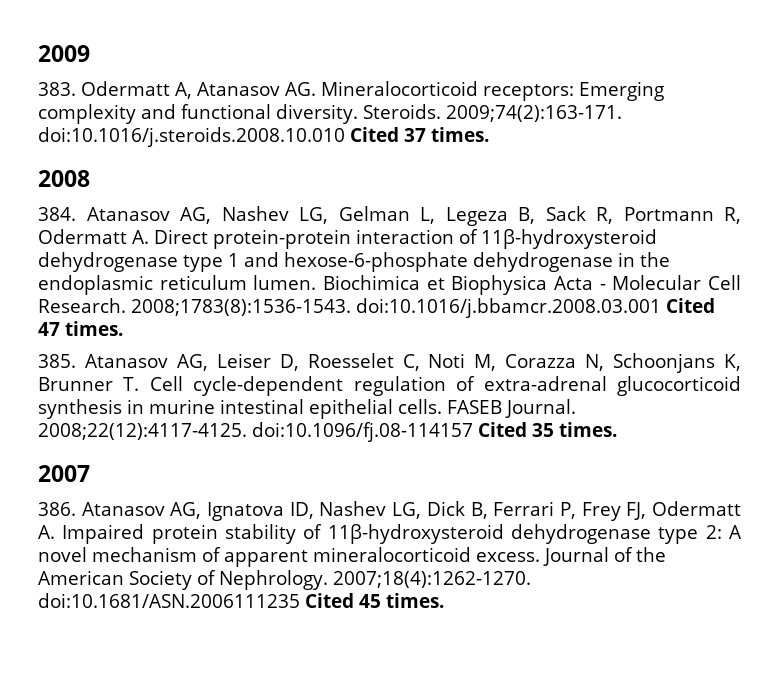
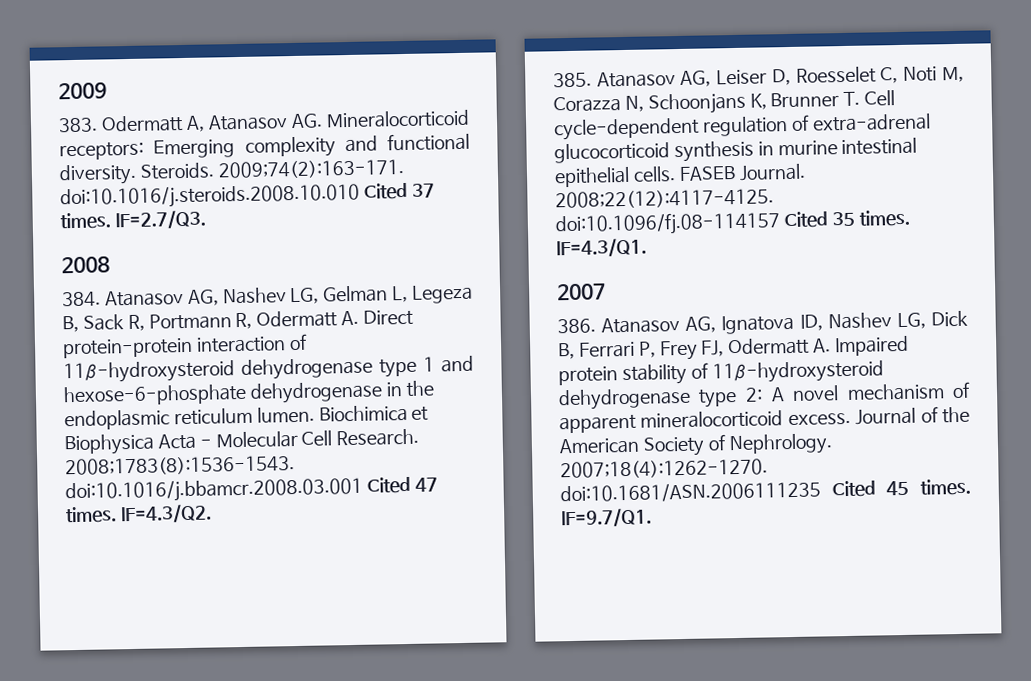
(489, 134) none -> [114,209,206,230] IF=2.7/Q3.
(123, 328) none -> [119,503,212,524] IF=4.3/Q2.
(617, 429) none -> [556,237,647,258] IF=4.3/Q1.
(444, 600) none -> [561,507,652,528] IF=9.7/Q1.

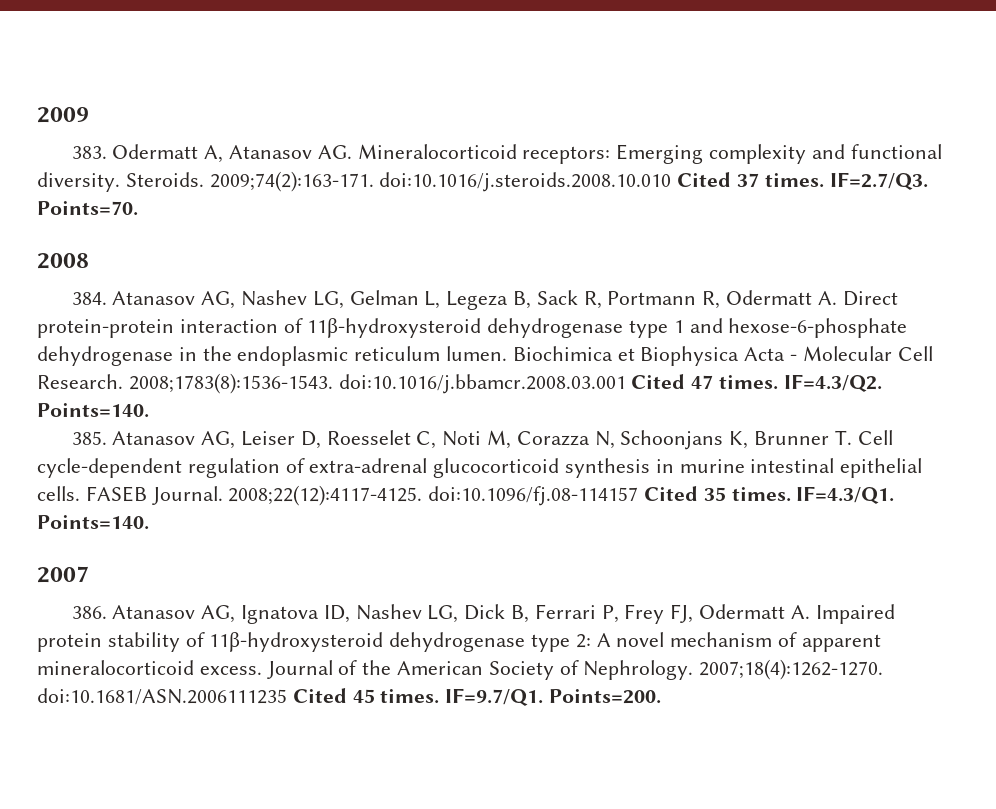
(206, 219) none -> [37,201,138,216] Points=70.
(212, 513) none -> [37,403,149,418] Points=140.
(647, 247) none -> [37,515,149,530] Points=140.
(652, 517) none -> [549,689,662,704] Points=200.

